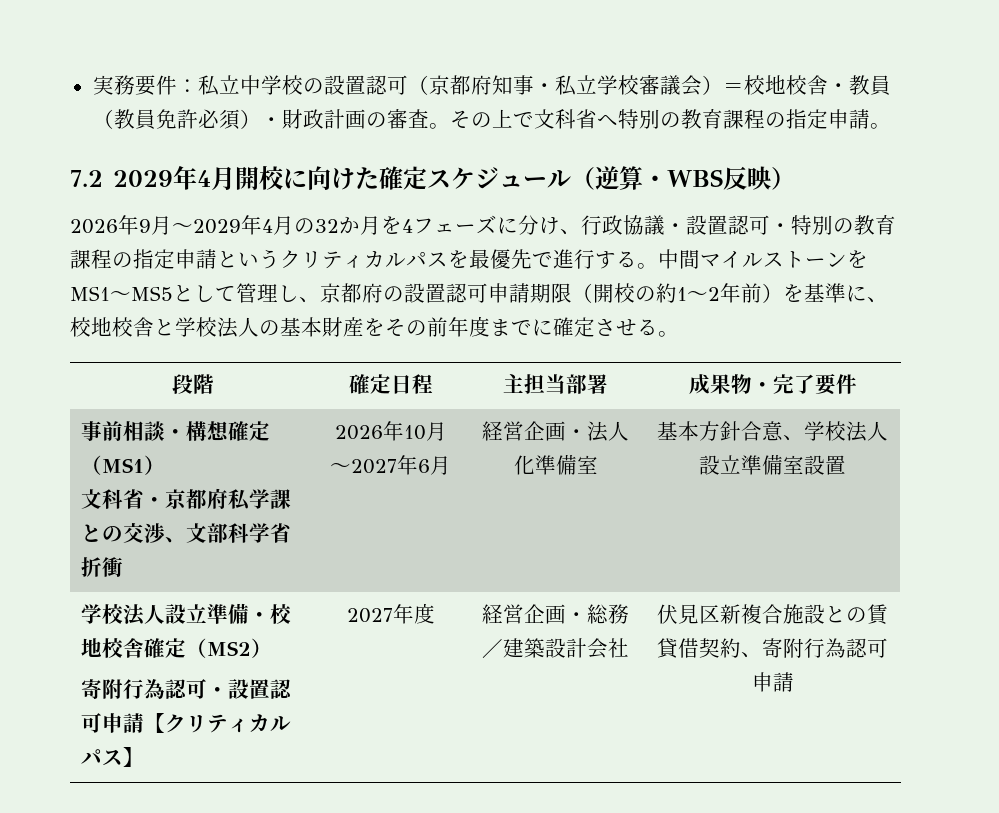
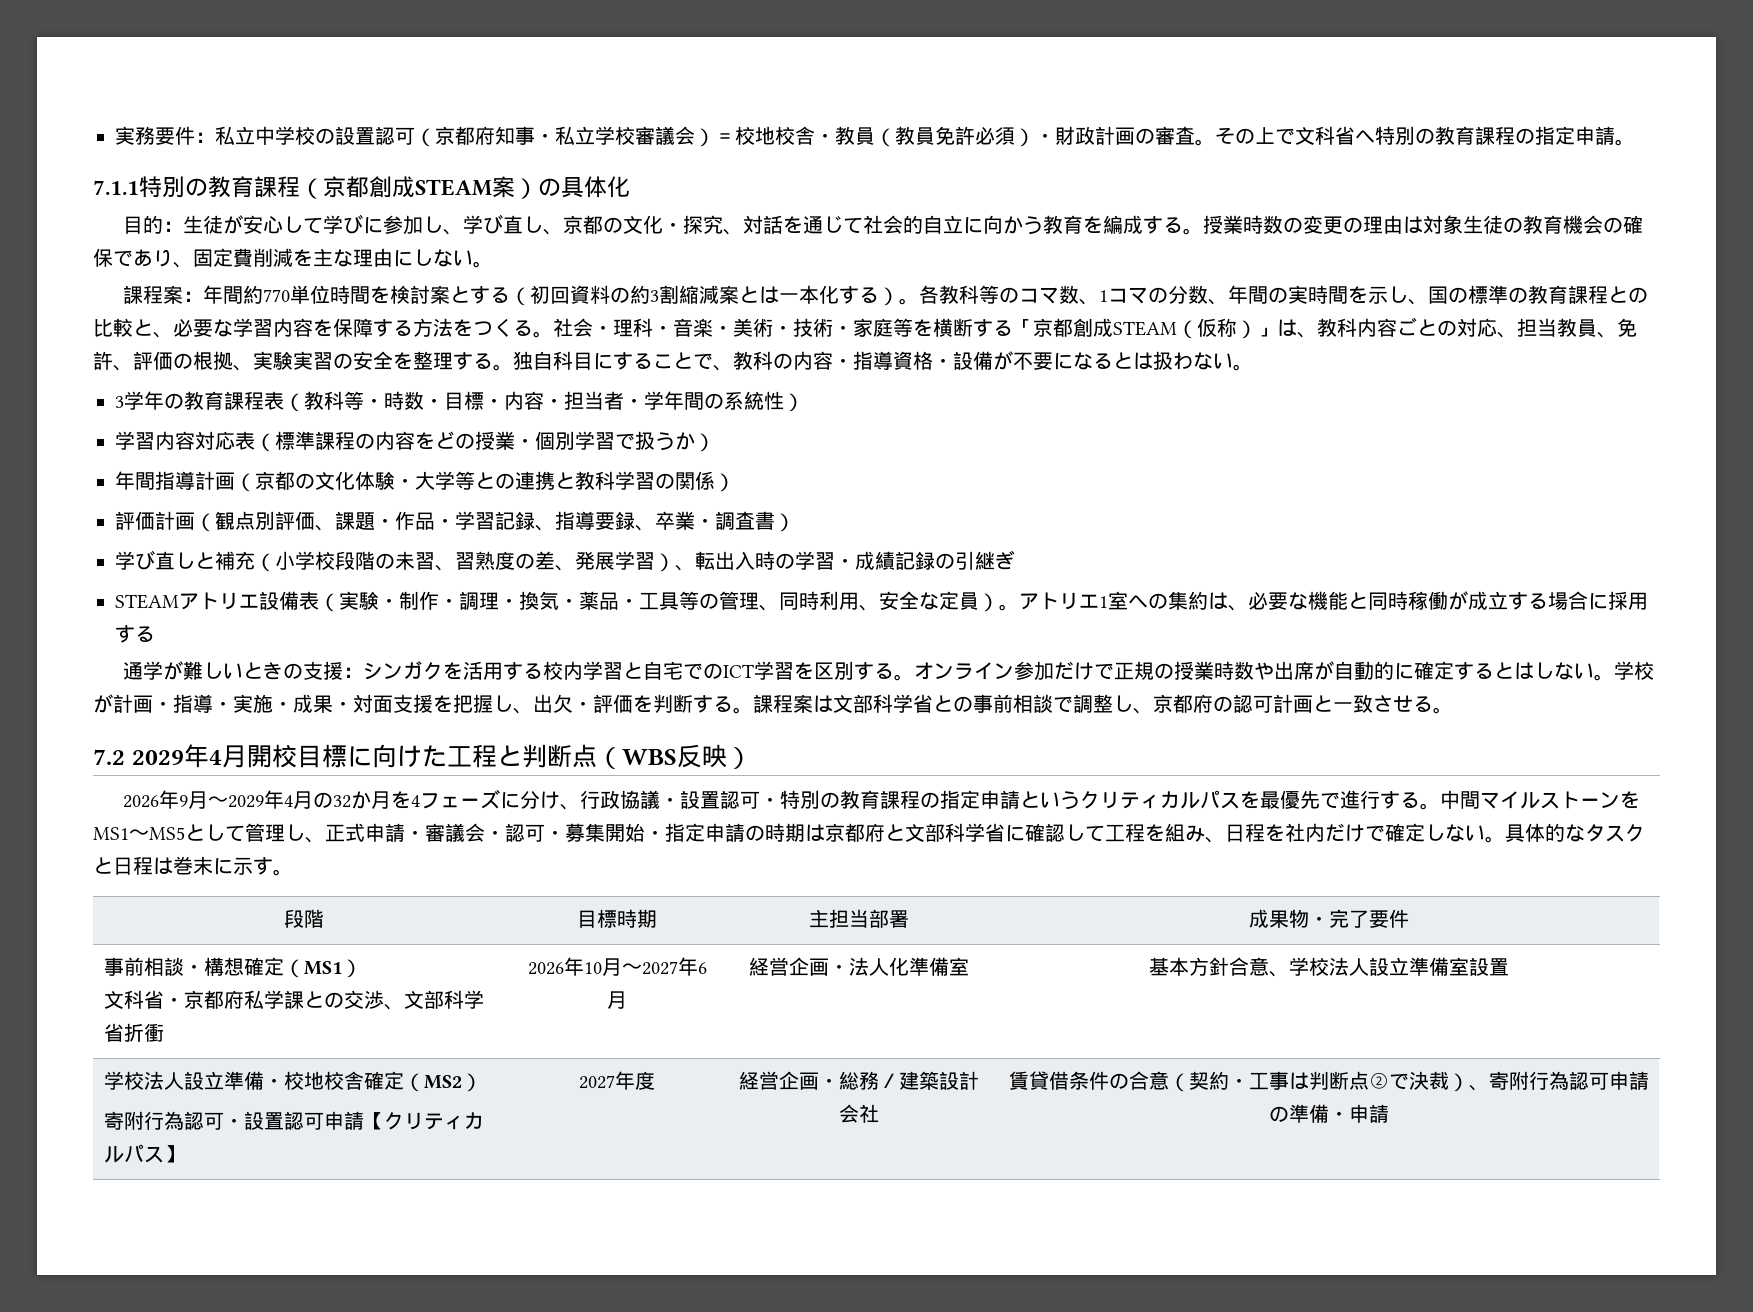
(891, 126) none -> [93,176,630,199] [122,214,1643,235] [93,248,493,268] [122,285,1648,306] [93,317,1637,339] [93,351,1253,371] [115,391,804,412] [115,431,715,452] [115,471,735,492] [115,511,795,532] [115,550,1015,572] [115,591,1648,612] [115,625,155,643] [122,661,1654,681] [93,694,1453,714] // 7.1.1特別の教育課程（京都創成STEAM案）の具体化 // 目的：生徒が安心して学びに参加し、学び直し、京都の文化・探究、対話を通じて社会的自立に向かう教育を編成する。授業時数の変更の理由は対象生徒の教育機会の確保であり、固定費削減を主な理由にしない。 // 課程案：年間約770単位時間を検討案とする（初回資料の約3割縮減案とは一本化する）。各教科等のコマ数、1コマの分数、年間の実時間を示し、国の標準の教育課程との比較と、必要な学習内容を保障する方法をつくる。社会・理科・音楽・美術・技術・家庭等を横断する「京都創成STEAM（仮称）」は、教科内容ごとの対応、担当教員、免許、評価の根拠、実験実習の安全を整理する。独自科目にすることで、教科の内容・指導資格・設備が不要になるとは扱わない。 // 3学年の教育課程表（教科等・時数・目標・内容・担当者・学年間の系統性） // 学習内容対応表（標準課程の内容をどの授業・個別学習で扱うか） // 年間指導計画（京都の文化体験・大学等との連携と教科学習の関係） // 評価計画（観点別評価、課題・作品・学習記録、指導要録、卒業・調査書） // 学び直しと補充（小学校段階の未習、習熟度の差、発展学習）、転出入時の学習・成績記録の引継ぎ // STEAMアトリエ設備表（実験・制作・調理・換気・薬品・工具等の管理、同時利用、安全な定員）。アトリエ1室への集約は、必要な機能と同時稼働が成立する場合に採用する // 通学が難しいときの支援：シンガクを活用する校内学習と自宅でのICT学習を区別する。オンライン参加だけで正規の授業時数や出席が自動的に確定するとはしない。学校が計画・指導・実施・成果・対面支援を把握し、出欠・評価を判断する。課程案は文部科学省との事前相談で調整し、京都府の認可計画と一致させる。
(284, 178) none -> [296,744,347,768] 目標
[379,166,667,190] 確定スケジュール（逆算・ -> [446,744,622,769] 工程と判断点（
[320,283,888,303] [70,316,658,338] 京都府の設置認可申請期限（開校の約1〜2年前）を基準に、校地校舎と学校法人の基本財産をその前年度までに確定させる -> [325,823,1645,843] [93,856,273,875] 正式申請・審議会・認可・募集開始・指定申請の時期は京都府と文部科学省に確認して工程を組み、日程を社内だけで確定しない。具体的なタスクと日程は巻末に示す
[348,374,433,394] 確定日程 -> [577,909,657,928] 目標時期
[657,604,890,625] [657,638,741,659] 伏見区新複合施設との賃貸借契約 -> [1008,1071,1469,1092] 賃貸借条件の合意（契約・工事は判断点②で決裁）
(794, 682) none -> [1268,1104,1389,1123] の準備・申請

